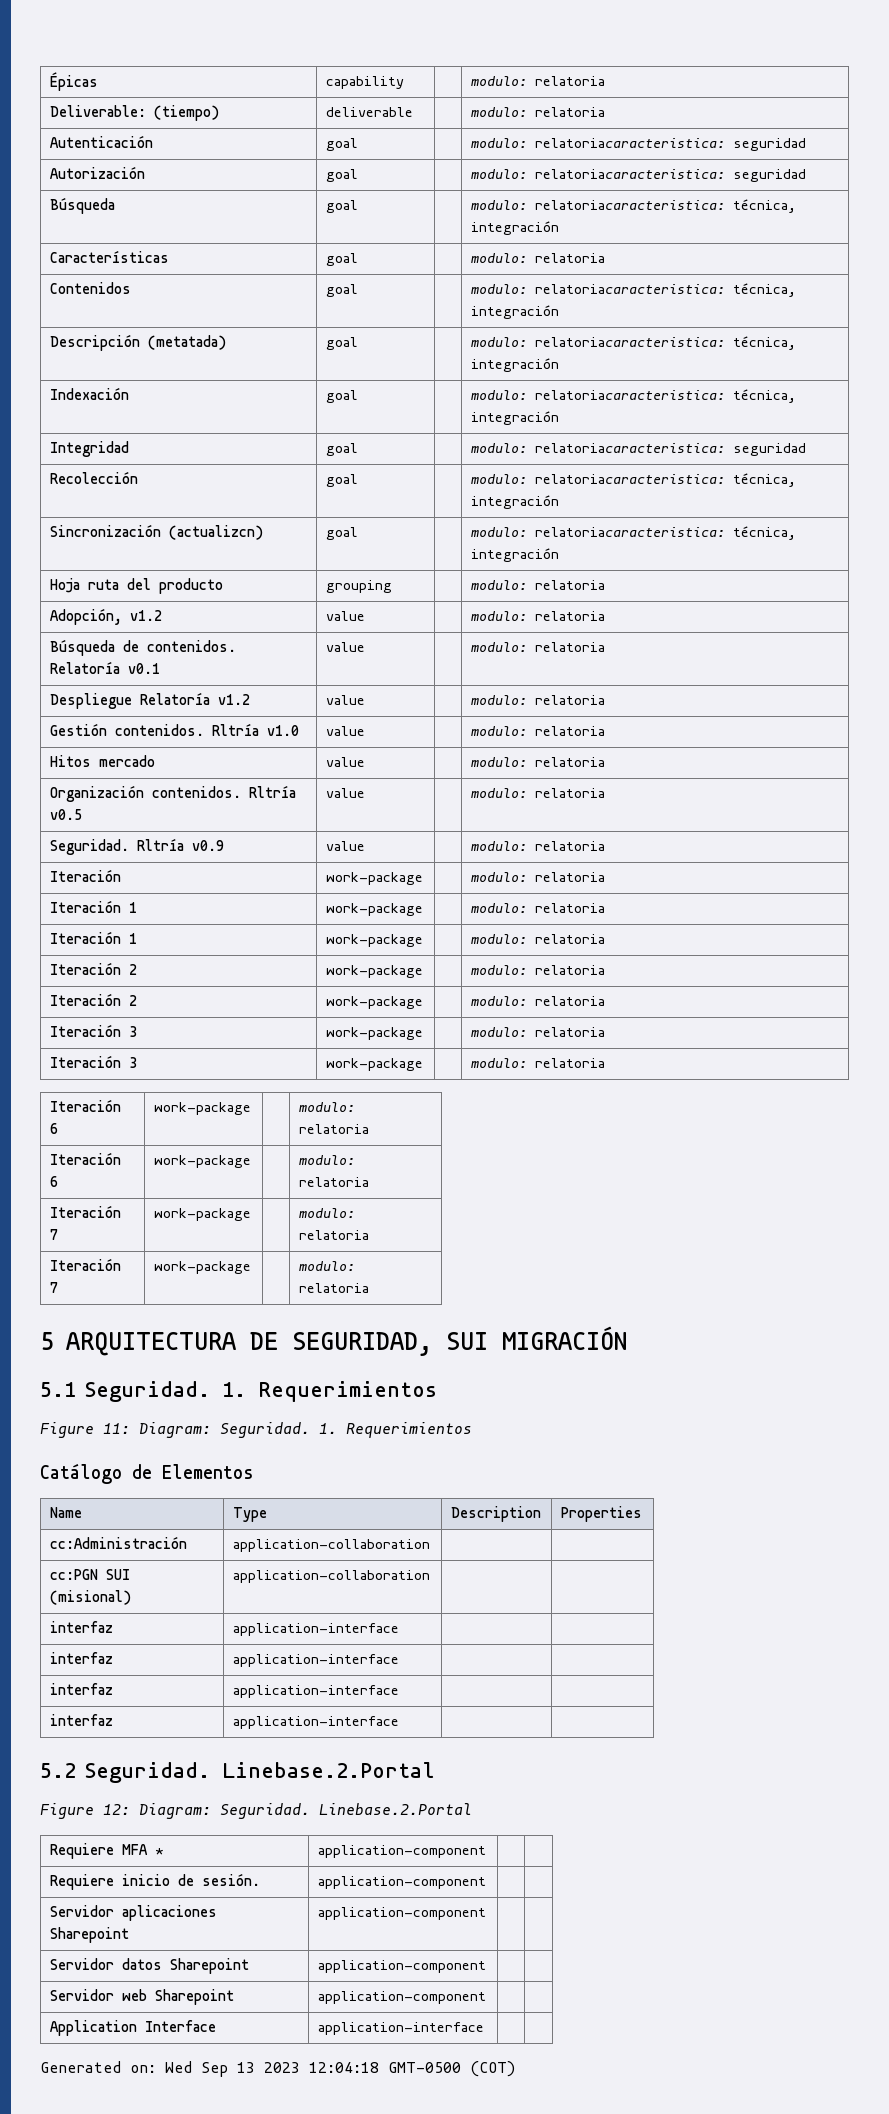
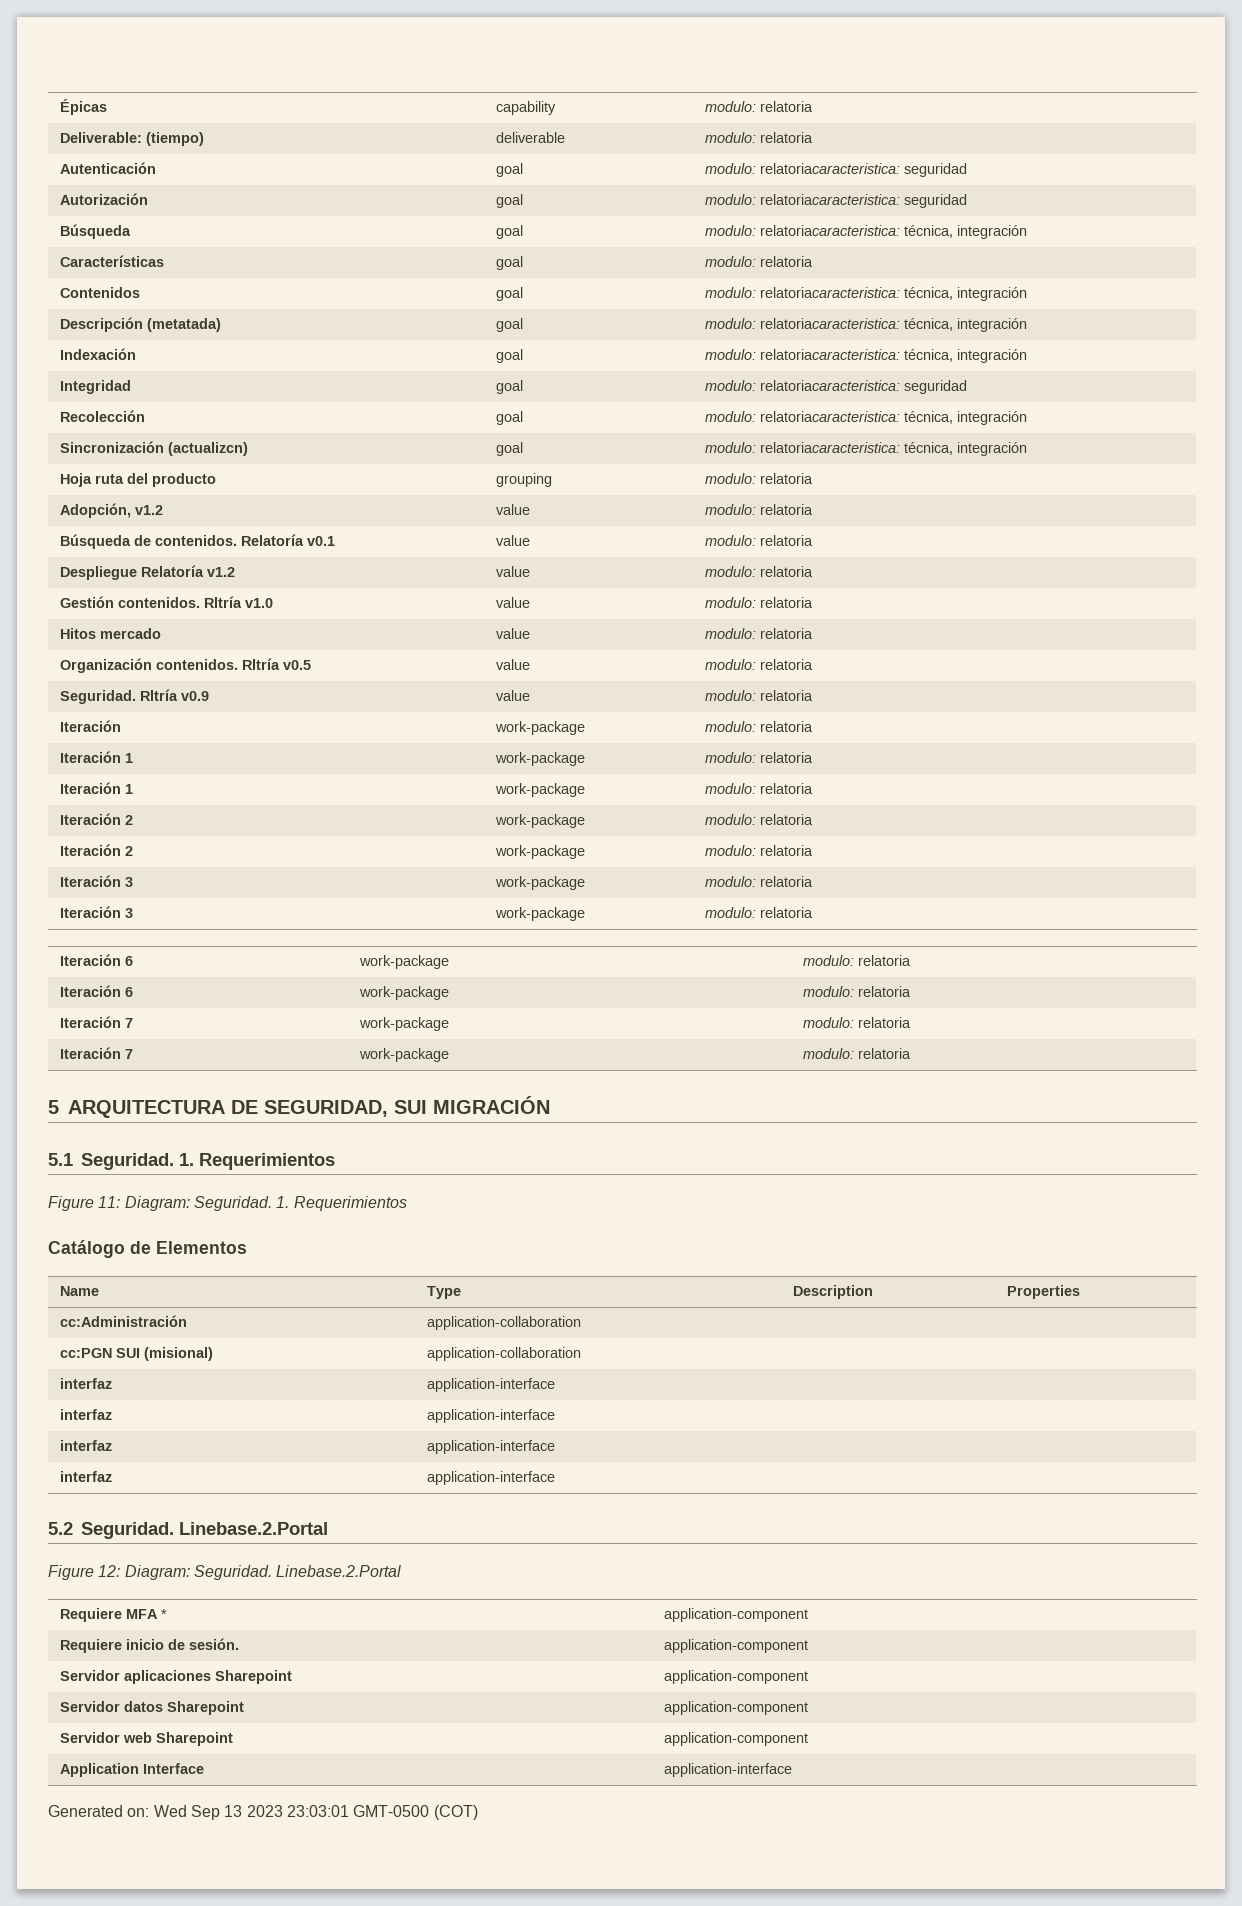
[309,2062,379,2073] 12:04:18 -> [286,1805,349,1817] 23:03:01

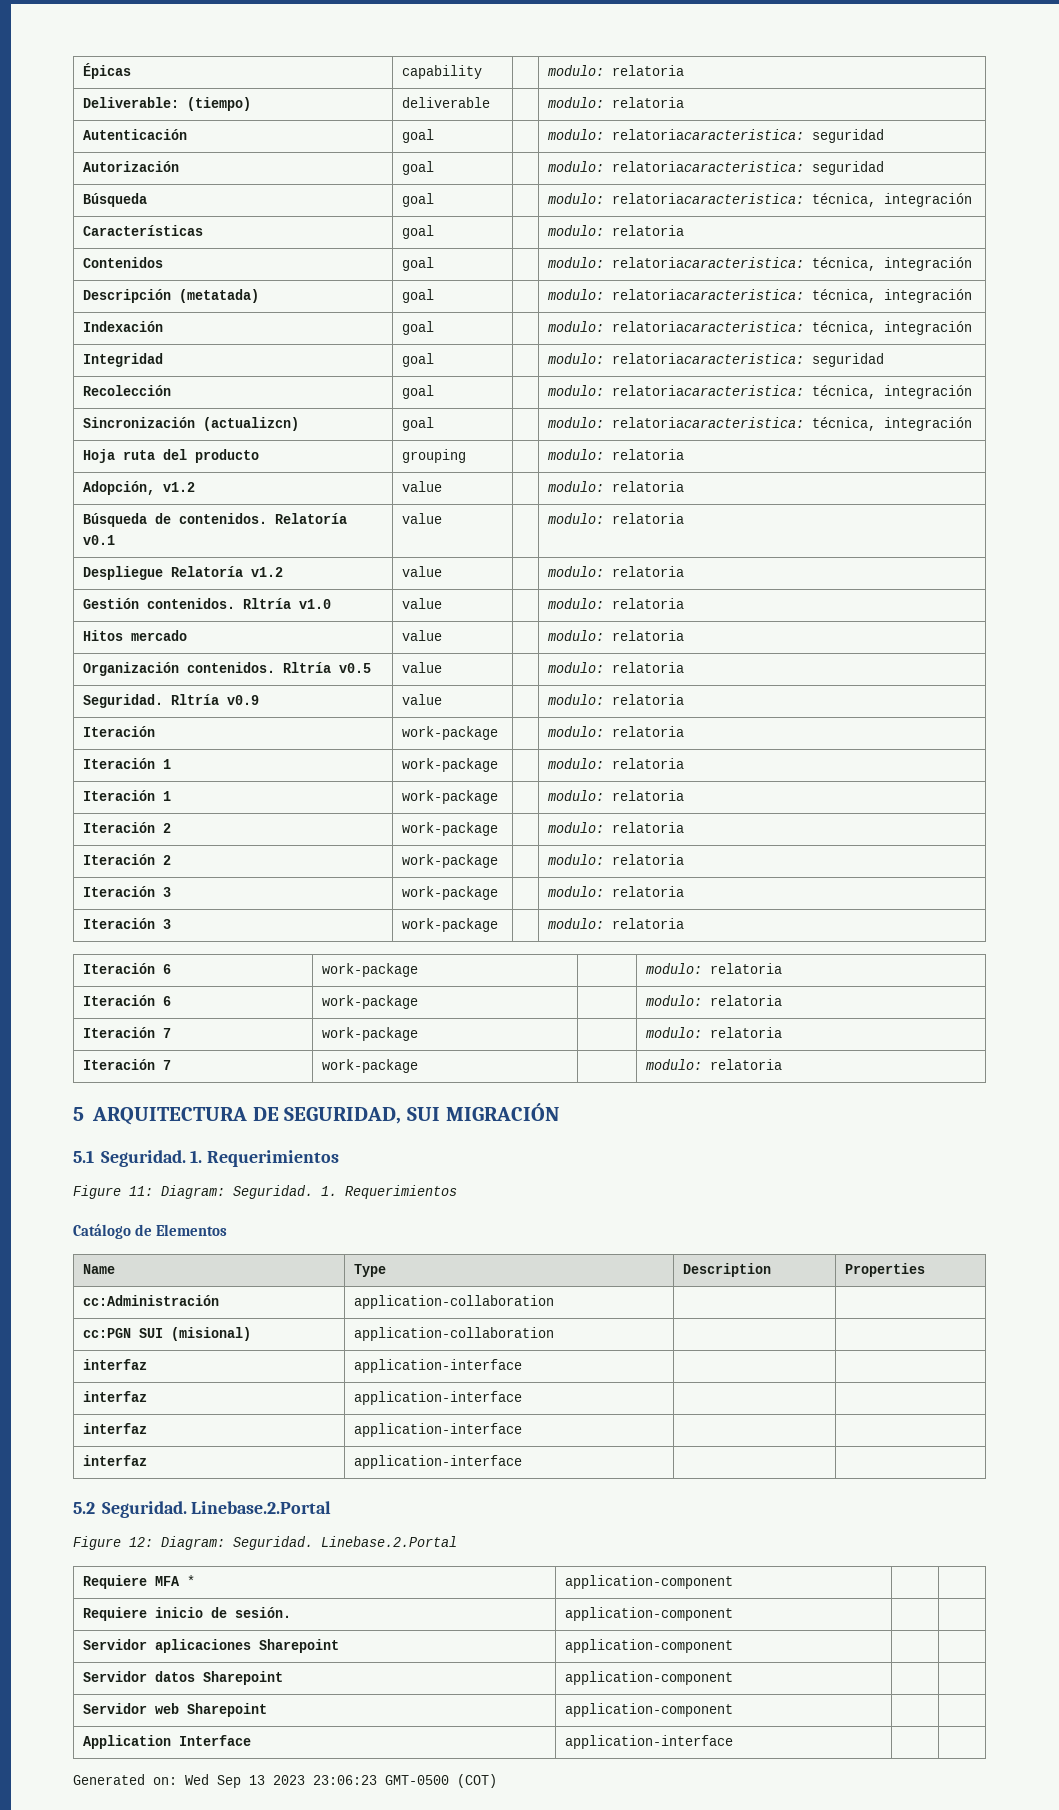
[286,1805,349,1817] 23:03:01 -> [313,1775,377,1785] 23:06:23

